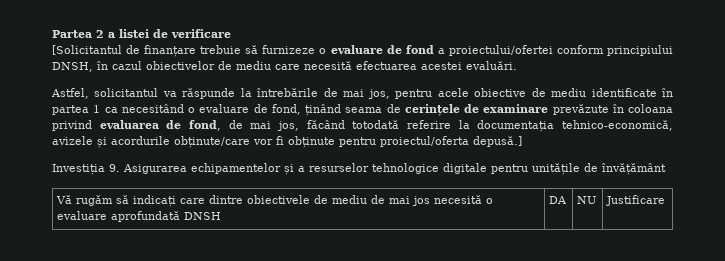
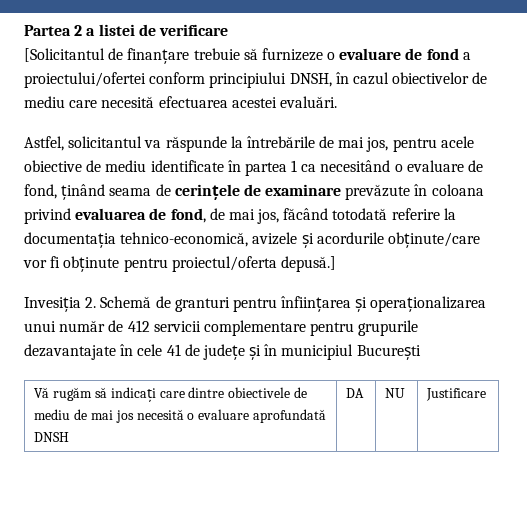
[52,163,666,175] Investiția 9. Asigurarea echipamentelor și a resurselor tehnologice digitale pentru unitățile de învățământ -> [24,296,487,312] [24,320,419,336] [24,344,421,360] Invesiția 2. Schemă de granturi pentru înființarea și operaționalizarea unui număr de 412 servicii complementare pentru grupurile dezavantajate în cele 41 de județe și în municipiul București

